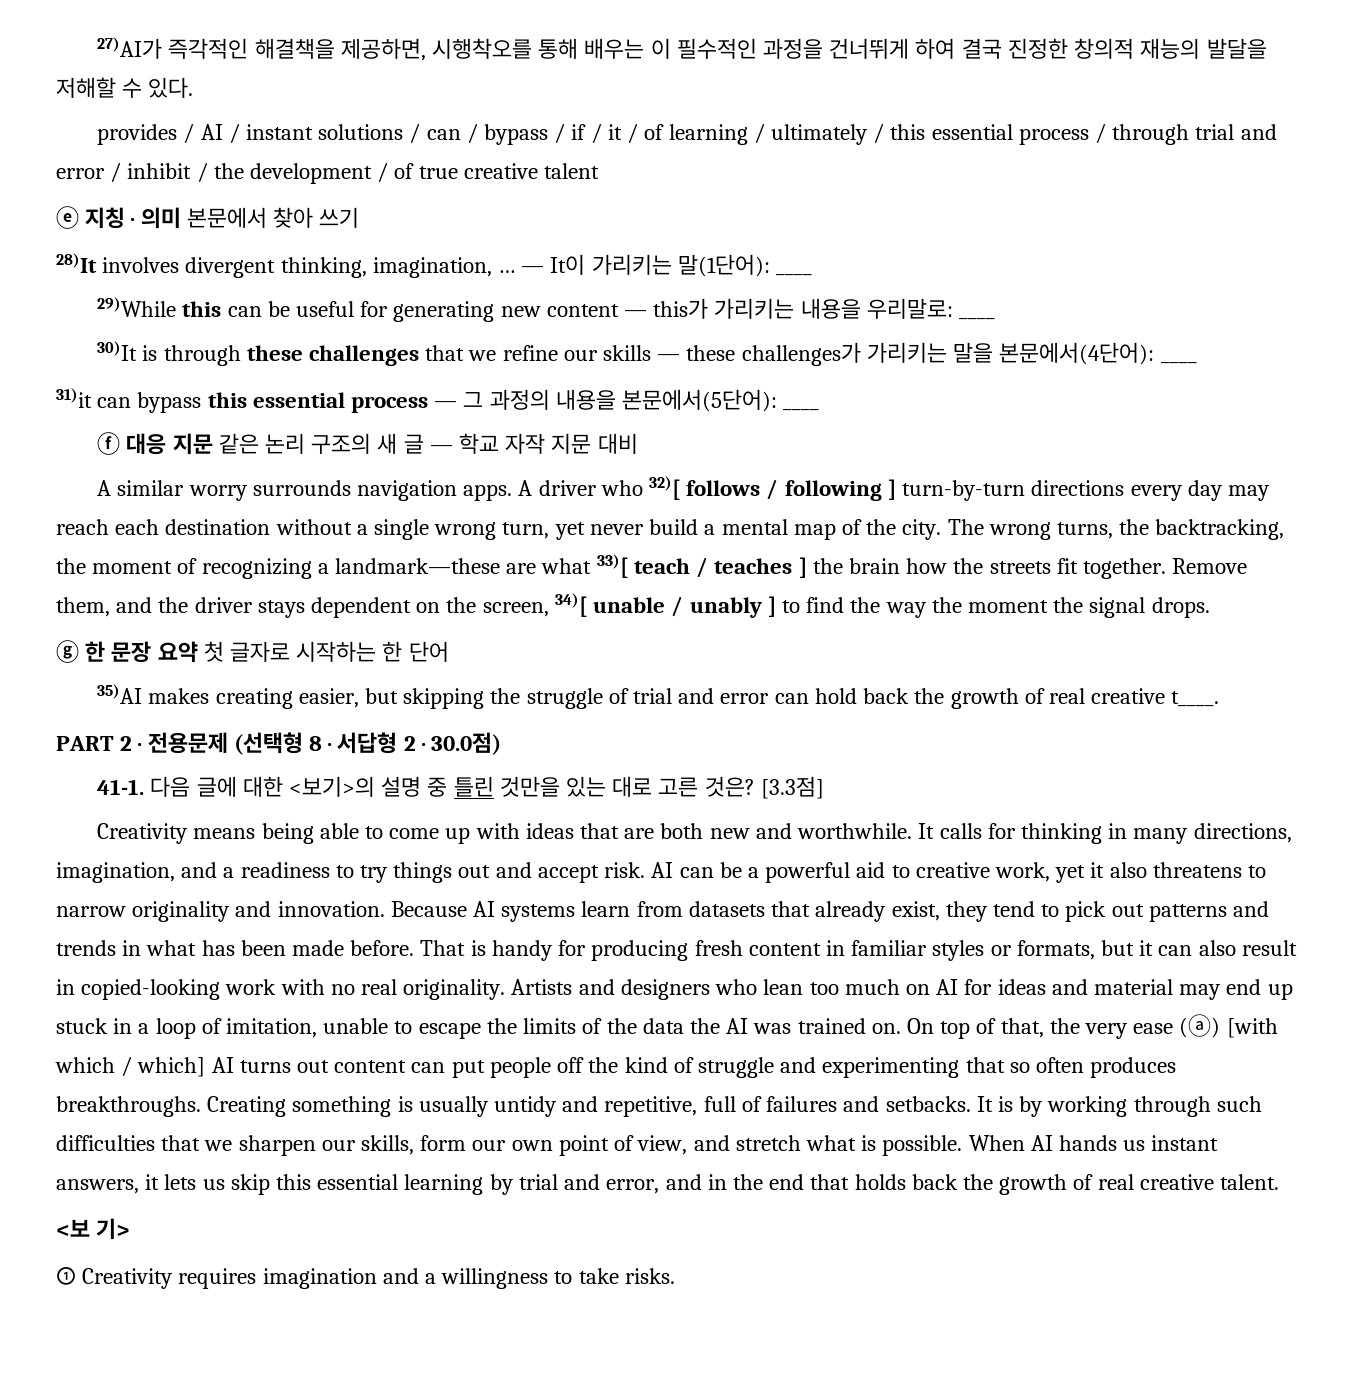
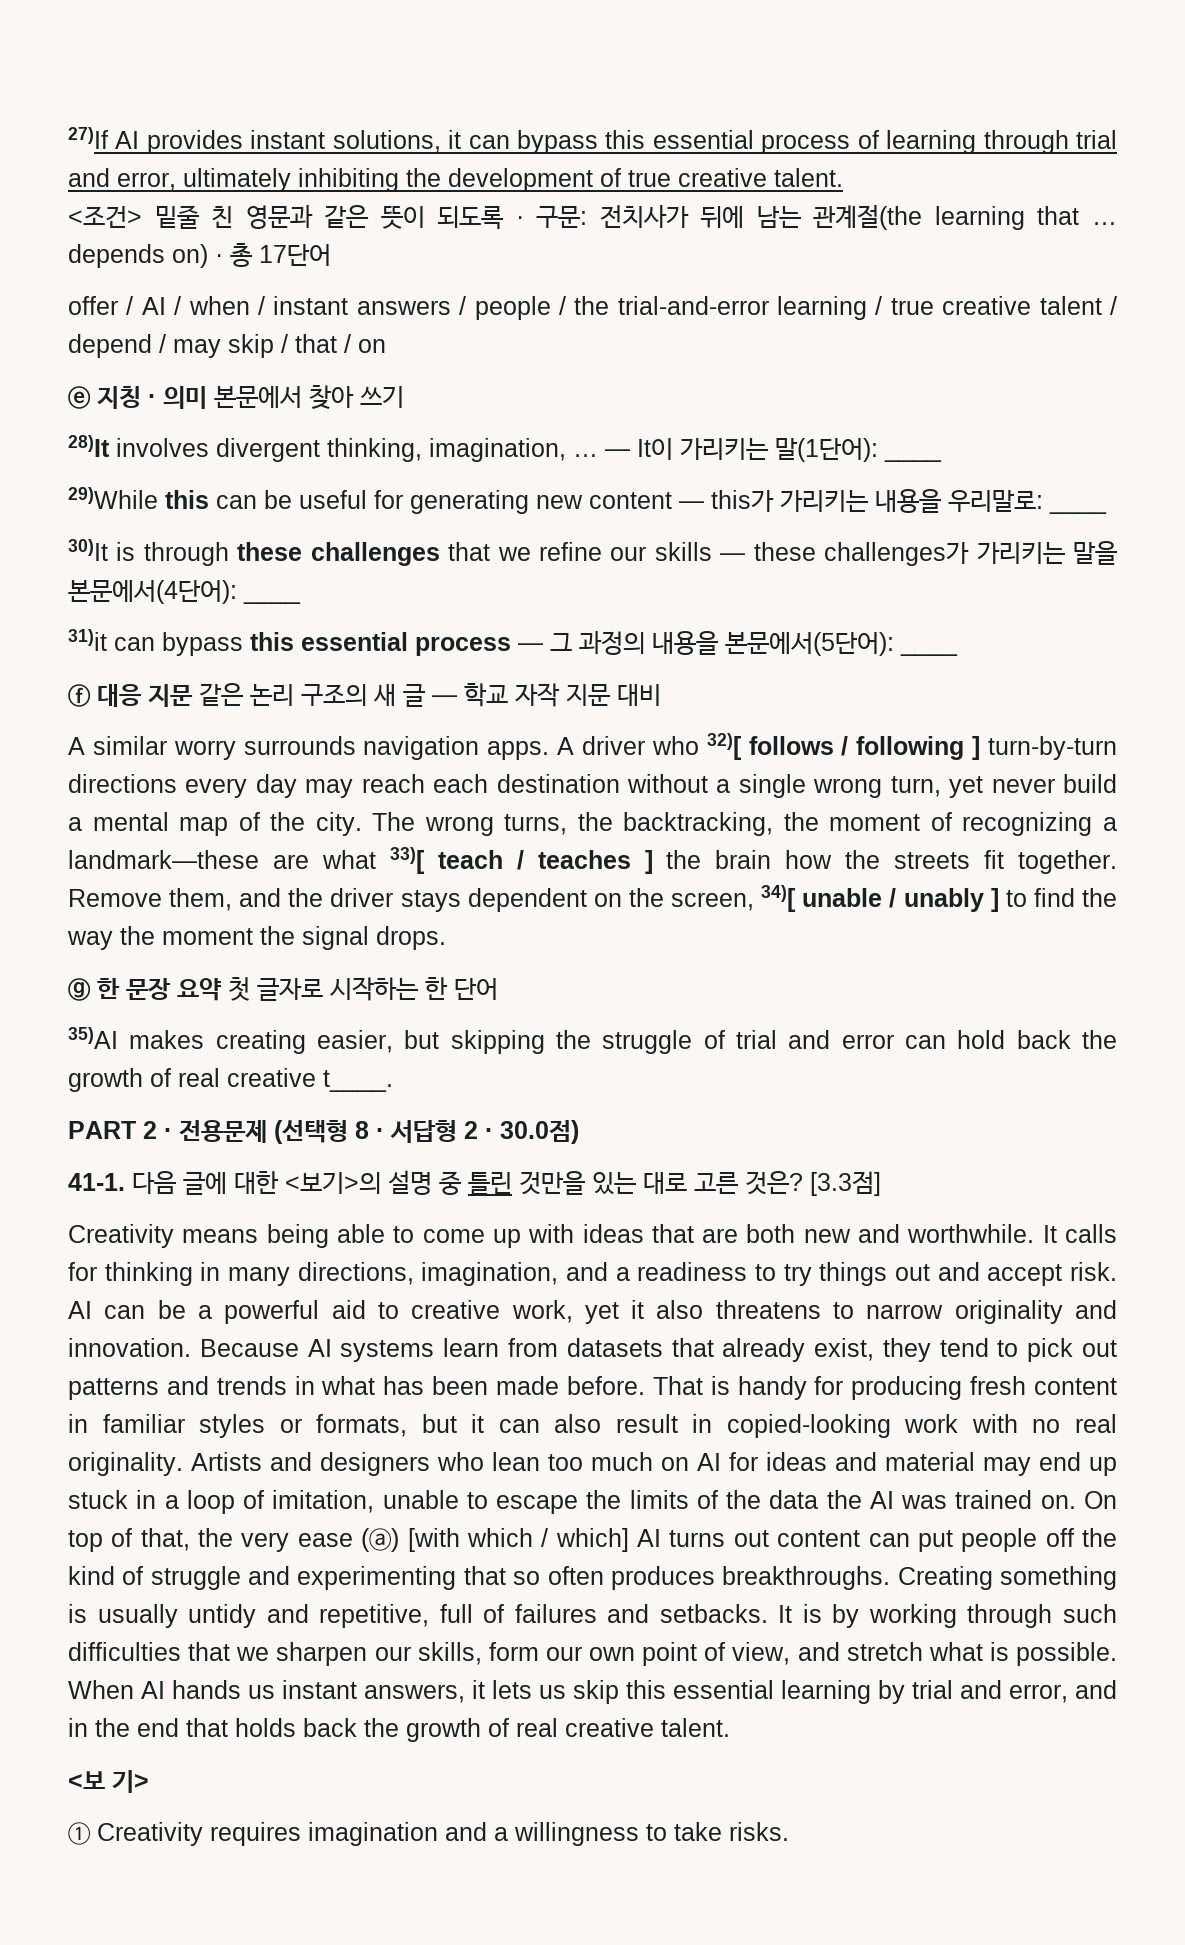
[97,37,1267,61] [56,77,194,98] [97,123,1277,145] [56,162,600,184] 27)AI가 즉각적인 해결책을 제공하면, 시행착오를 통해 배우는 이 필수적인 과정을 건너뛰게 하여 결국 진정한 창의적 재능의 발달을 저해할 수 있다. // provides / AI / instant solutions / can / bypass / if / it / of learning / ultimately / this essential process / through trial and error / inhibit / the development / of true creative talent -> [68,127,1117,154] [68,168,843,192] [68,204,1117,230] [68,243,331,268] [68,296,1118,320] [68,334,386,358] 27)If AI provides instant solutions, it can bypass this essential process of learning through trial and error, ultimately inhibiting the development of true creative talent. // <조건> 밑줄 친 영문과 같은 뜻이 되도록 · 구문: 전치사가 뒤에 남는 관계절(the learning that … depends on) · 총 17단어 // offer / AI / when / instant answers / people / the trial-and-error learning / true creative talent / depend / may skip / that / on

